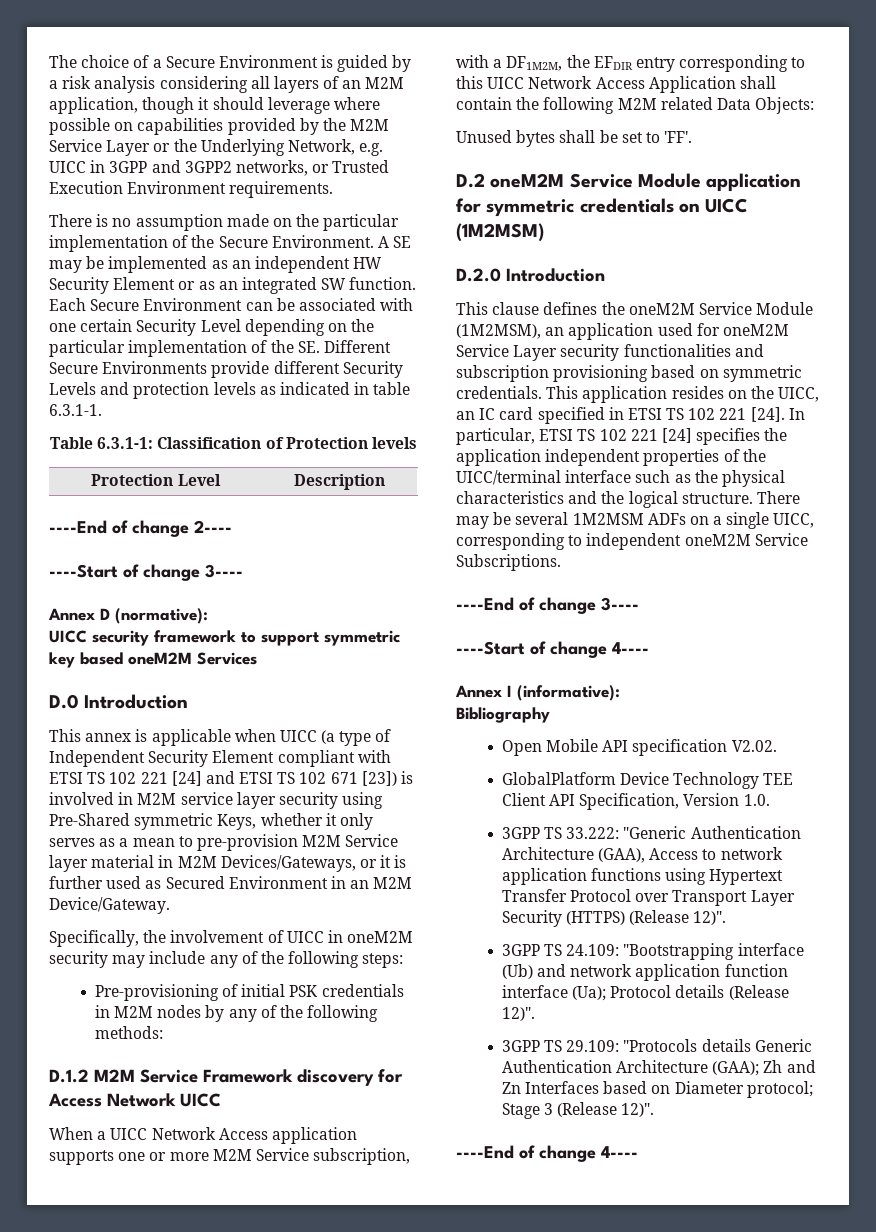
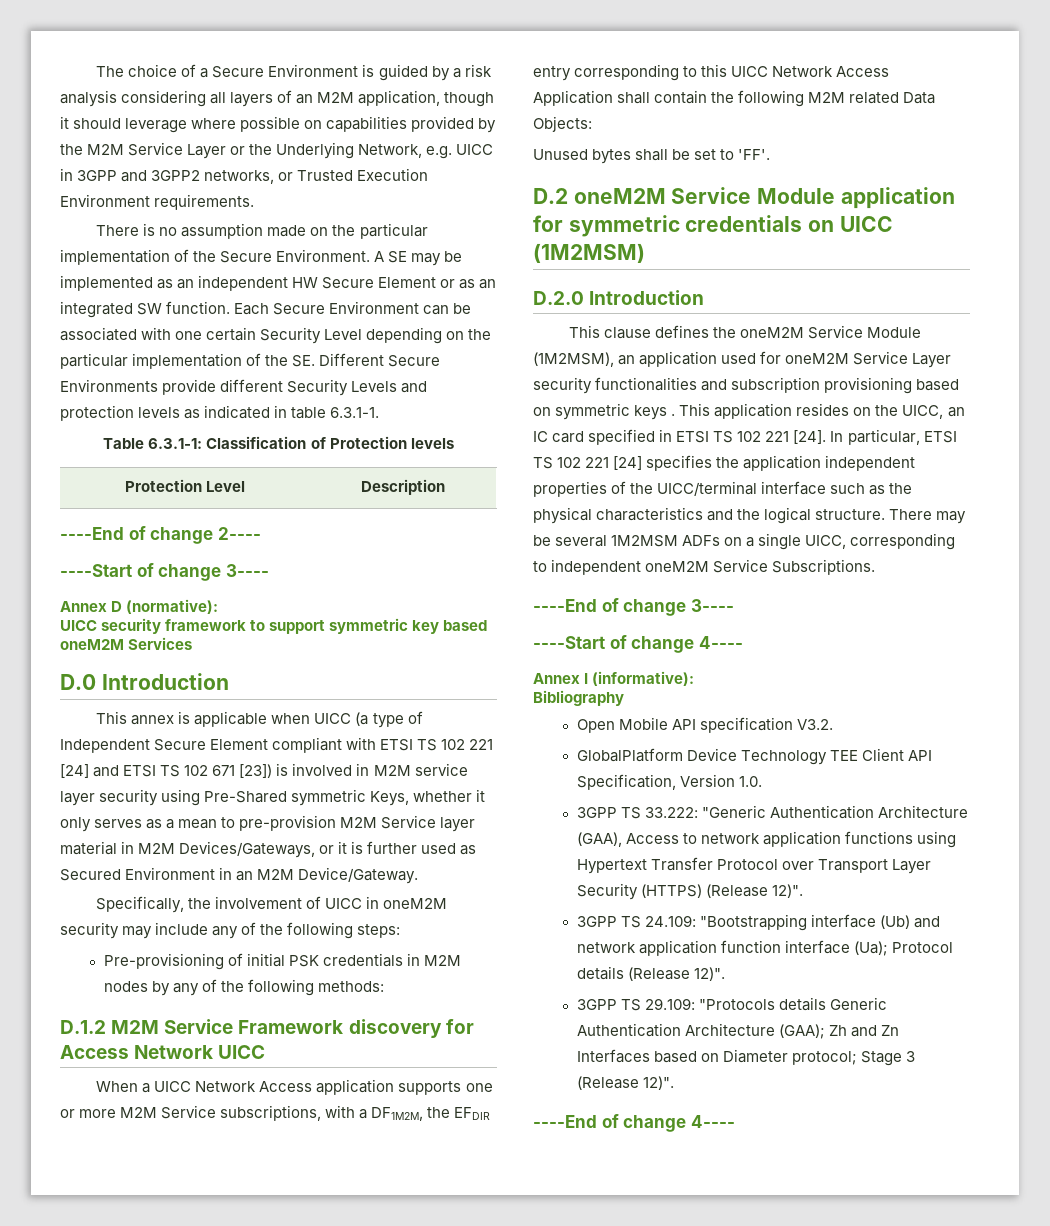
[49,277,109,294] Security -> [322,277,375,289] Secure
[148,750,209,767] Security -> [154,739,207,751] Secure
[313,1148,411,1165] subscription, -> [220,1105,322,1121] subscriptions,
[456,386,542,399] credentials. -> [634,405,676,420] keys .
[731,740,777,752] V2.02. -> [796,719,833,730] V3.2.

